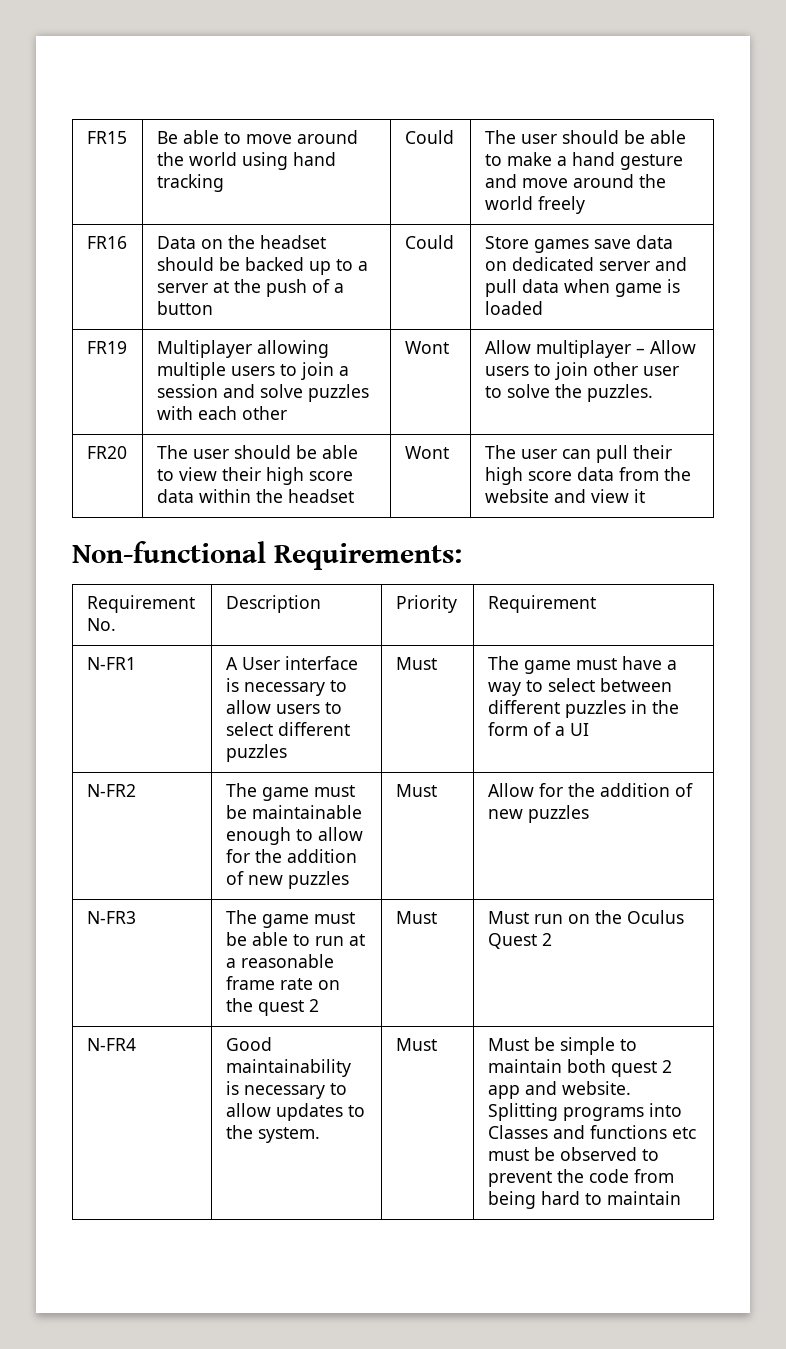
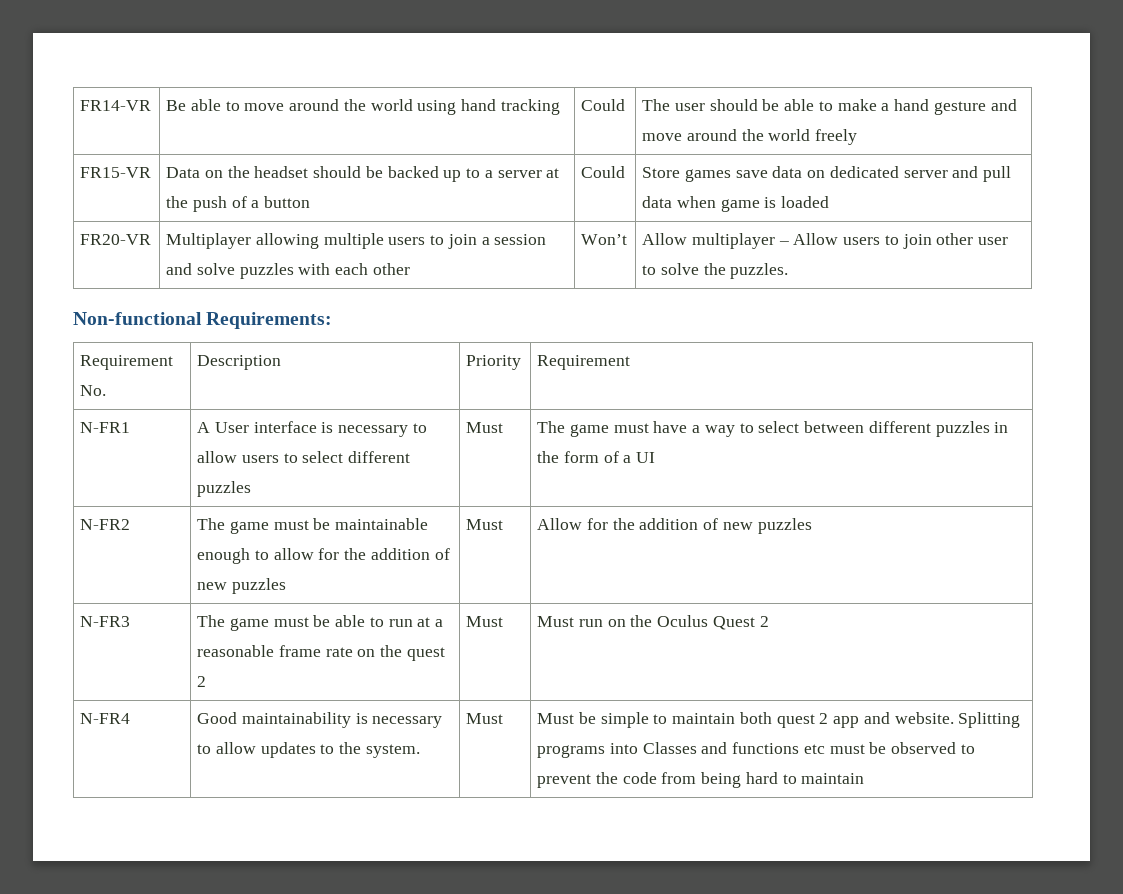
[86,131,127,144] FR15 -> [80,100,152,111] FR14-VR
[86,236,127,249] FR16 -> [80,167,152,178] FR15-VR
[86,341,127,354] FR19 -> [80,234,152,245] FR20-VR
[404,341,449,354] Wont -> [581,234,628,245] Won’t
[86,446,127,459] [156,445,358,459] [156,467,353,485] [156,489,354,503] [404,446,449,459] [484,445,672,463] [484,467,691,485] [484,489,645,503] // FR20 | The user should be able to view their high score data within the headset | Wont | The user can pull their high score data from the website and view it -> (789, 271) none

